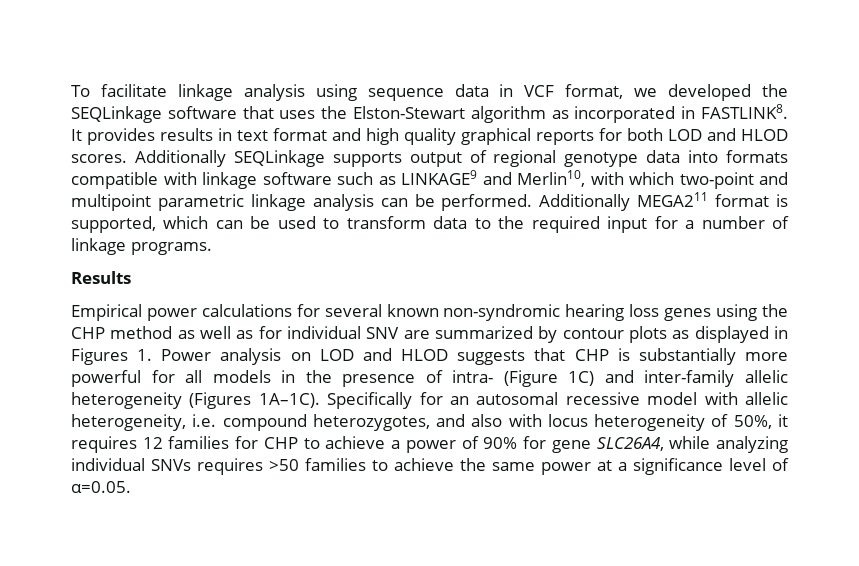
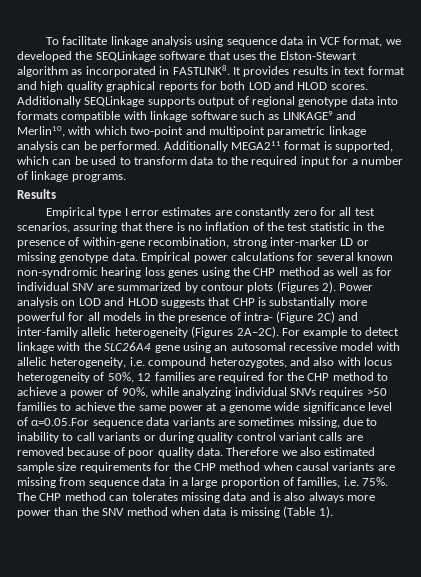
(142, 312) none -> [98,207,375,218] [17,222,384,233] [17,237,369,248] [17,252,191,263] type I error estimates are constantly zero for all test scenarios, assuring that there is no inflation of the test statistic in the presence of within-gene recombination, strong inter-marker LD or missing genotype data. Empirical
[672,326,788,343] [71,348,153,365] as displayed in Figures 1. -> [276,281,336,293] (Figures 2).
[568,371,595,386] 1C) -> [316,311,335,323] 2C)
[258,392,443,409] 1A–1C). Specifically for -> [236,326,399,338] [17,342,211,353] 2A–2C). For example to detect linkage with the SLC26A4 gene using
[777,414,788,427] [71,436,298,453] it requires 12 families for CHP -> [137,372,374,383] 12 families are required for the CHP method
[483,436,664,453] 90% for gene SLC26A4, -> [121,387,148,398] 90%,
(627, 466) none -> [229,402,300,413] genome wide
[71,481,131,493] α=0.05. -> [31,417,378,428] [17,432,363,443] [17,447,376,458] [17,462,395,473] [17,477,389,488] [17,492,376,503] [17,506,333,518] α=0.05.For sequence data variants are sometimes missing, due to inability to call variants or during quality control variant calls are removed because of poor quality data. Therefore we also estimated sample size requirements for the CHP method when causal variants are missing from sequence data in a large proportion of families, i.e. 75%. The CHP method can tolerates missing data and is also always more power than the SNV method when data is missing (Table 1).

